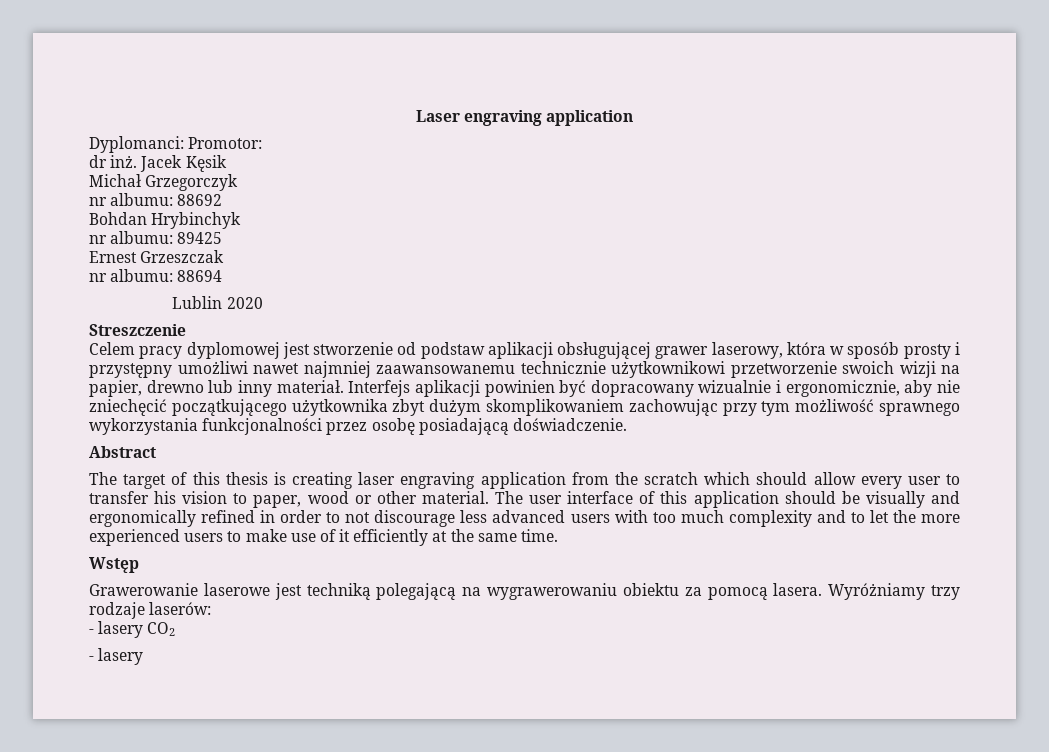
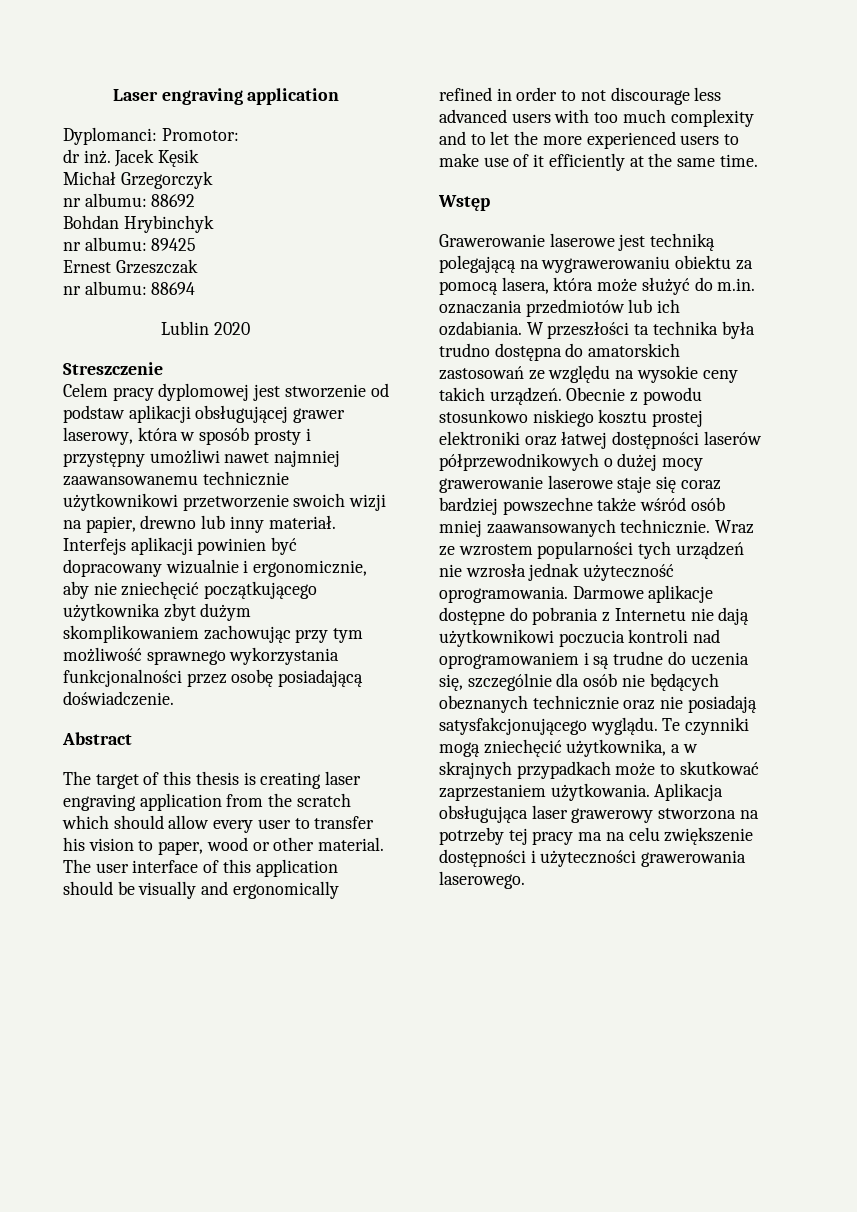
[773,583,961,600] [89,602,212,619] [89,621,176,638] [89,648,144,665] lasera. Wyróżniamy trzy rodzaje laserów: // - lasery CO2 // - lasery -> [501,277,756,295] [439,299,681,317] [439,321,755,339] [439,343,681,361] [439,365,738,383] [439,387,702,405] [439,409,704,427] [439,431,762,449] [439,453,704,471] [439,475,721,493] [439,497,725,515] [439,519,755,537] [439,541,744,559] [439,563,675,581] [439,585,714,603] [439,607,750,625] [439,629,721,647] [439,651,749,669] [439,673,719,691] [439,695,757,713] [439,717,750,735] [439,739,698,757] [439,761,759,779] [439,783,724,801] [439,805,759,823] [439,827,754,845] [439,849,747,867] [439,871,525,889] lasera, która może służyć do m.in. oznaczania przedmiotów lub ich ozdabiania. W przeszłości ta technika była trudno dostępna do amatorskich zastosowań ze względu na wysokie ceny takich urządzeń. Obecnie z powodu stosunkowo niskiego kosztu prostej elektroniki oraz łatwej dostępności laserów półprzewodnikowych o dużej mocy grawerowanie laserowe staje się coraz bardziej powszechne także wśród osób mniej zaawansowanych technicznie. Wraz ze wzrostem popularności tych urządzeń nie wzrosła jednak użyteczność oprogramowania. Darmowe aplikacje dostępne do pobrania z Internetu nie dają użytkownikowi poczucia kontroli nad oprogramowaniem i są trudne do uczenia się, szczególnie dla osób nie będących obeznanych technicznie oraz nie posiadają satysfakcjonującego wyglądu. Te czynniki mogą zniechęcić użytkownika, a w skrajnych przypadkach może to skutkować zaprzestaniem użytkowania. Aplikacja obsługująca laser grawerowy stworzona na potrzeby tej pracy ma na celu zwiększenie dostępności i użyteczności grawerowania laserowego.

